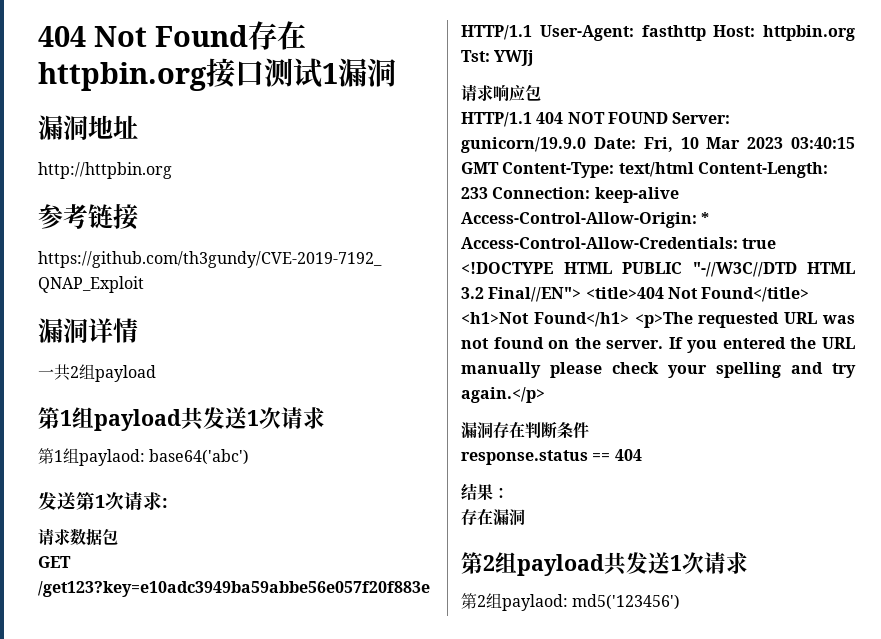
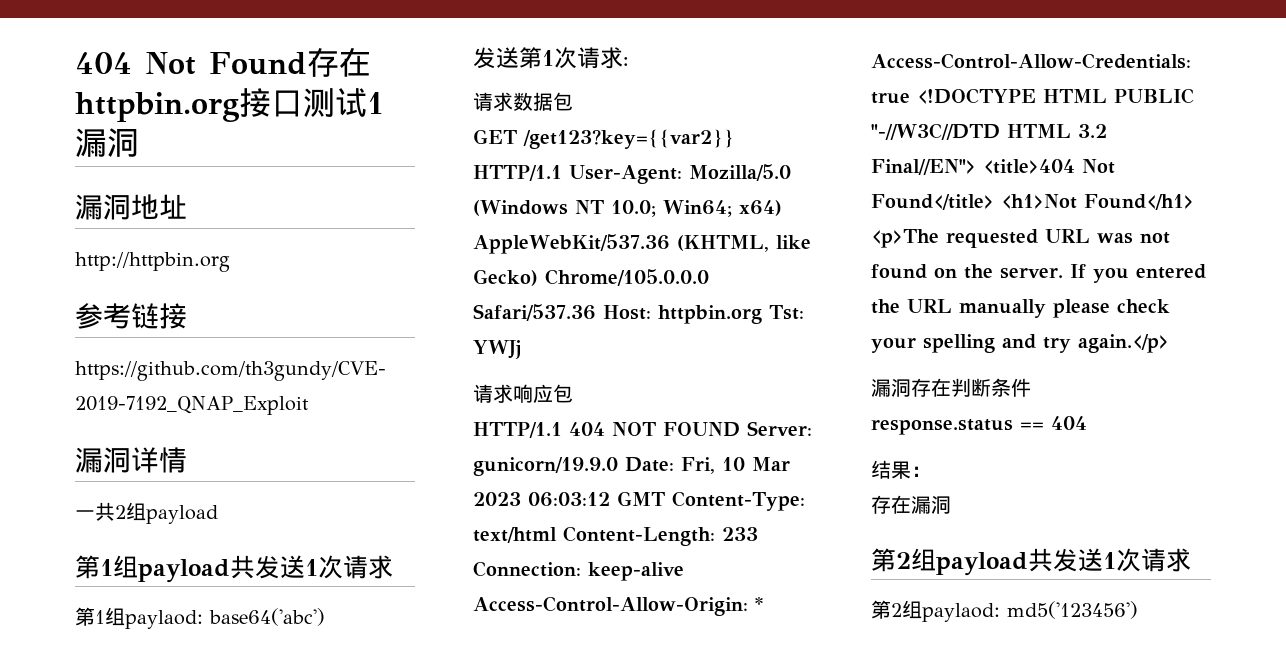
[38,581,430,597] /get123?key=e10adc3949ba59abbe56e057f20f883e -> [523,129,734,149] /get123?key={{var2}}
[641,25,706,41] fasthttp -> [689,164,791,181] [473,200,782,217] [473,234,811,254] [473,269,709,286] [473,304,596,321] Mozilla/5.0 (Windows NT 10.0; Win64; x64) AppleWebKit/537.36 (KHTML, like Gecko) Chrome/105.0.0.0 Safari/537.36
[791,137,855,149] 03:40:15 -> [528,492,610,507] 06:03:12

